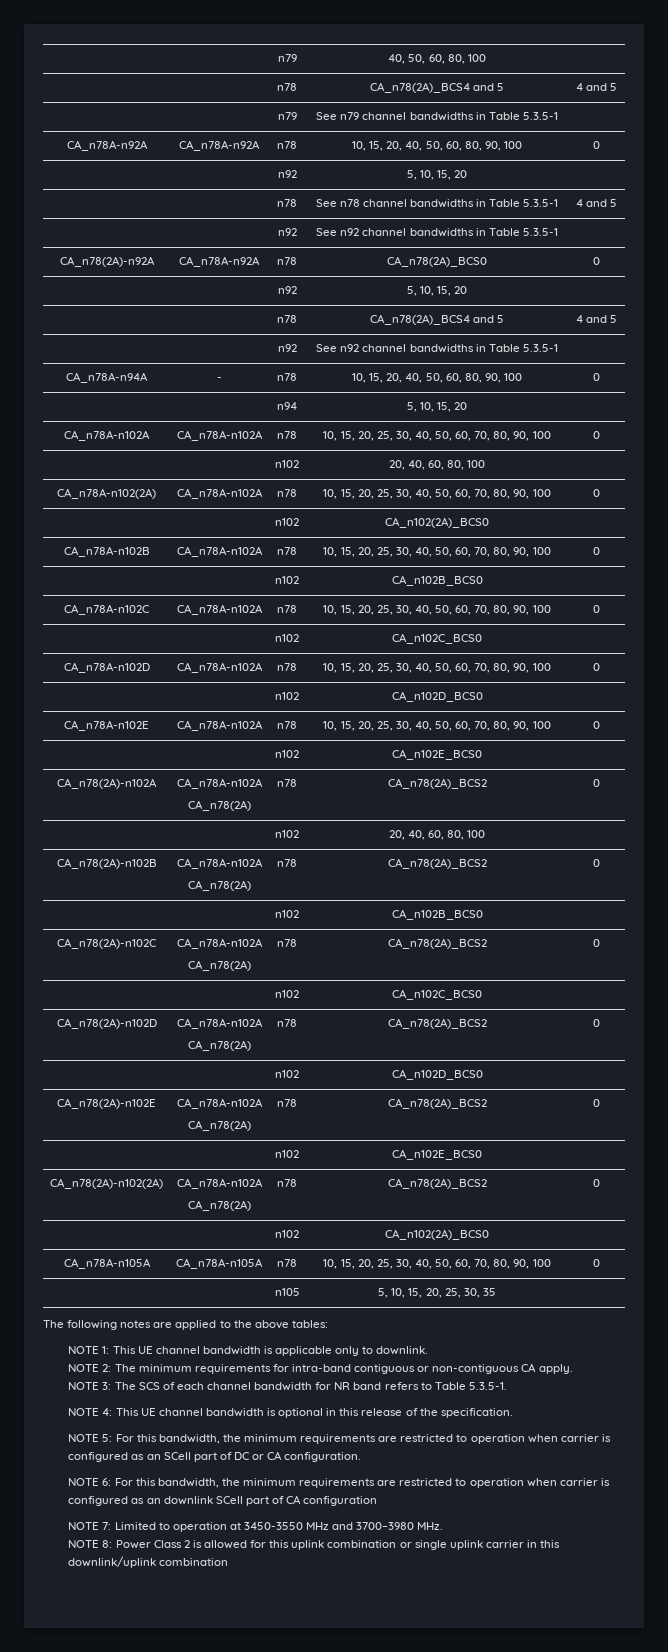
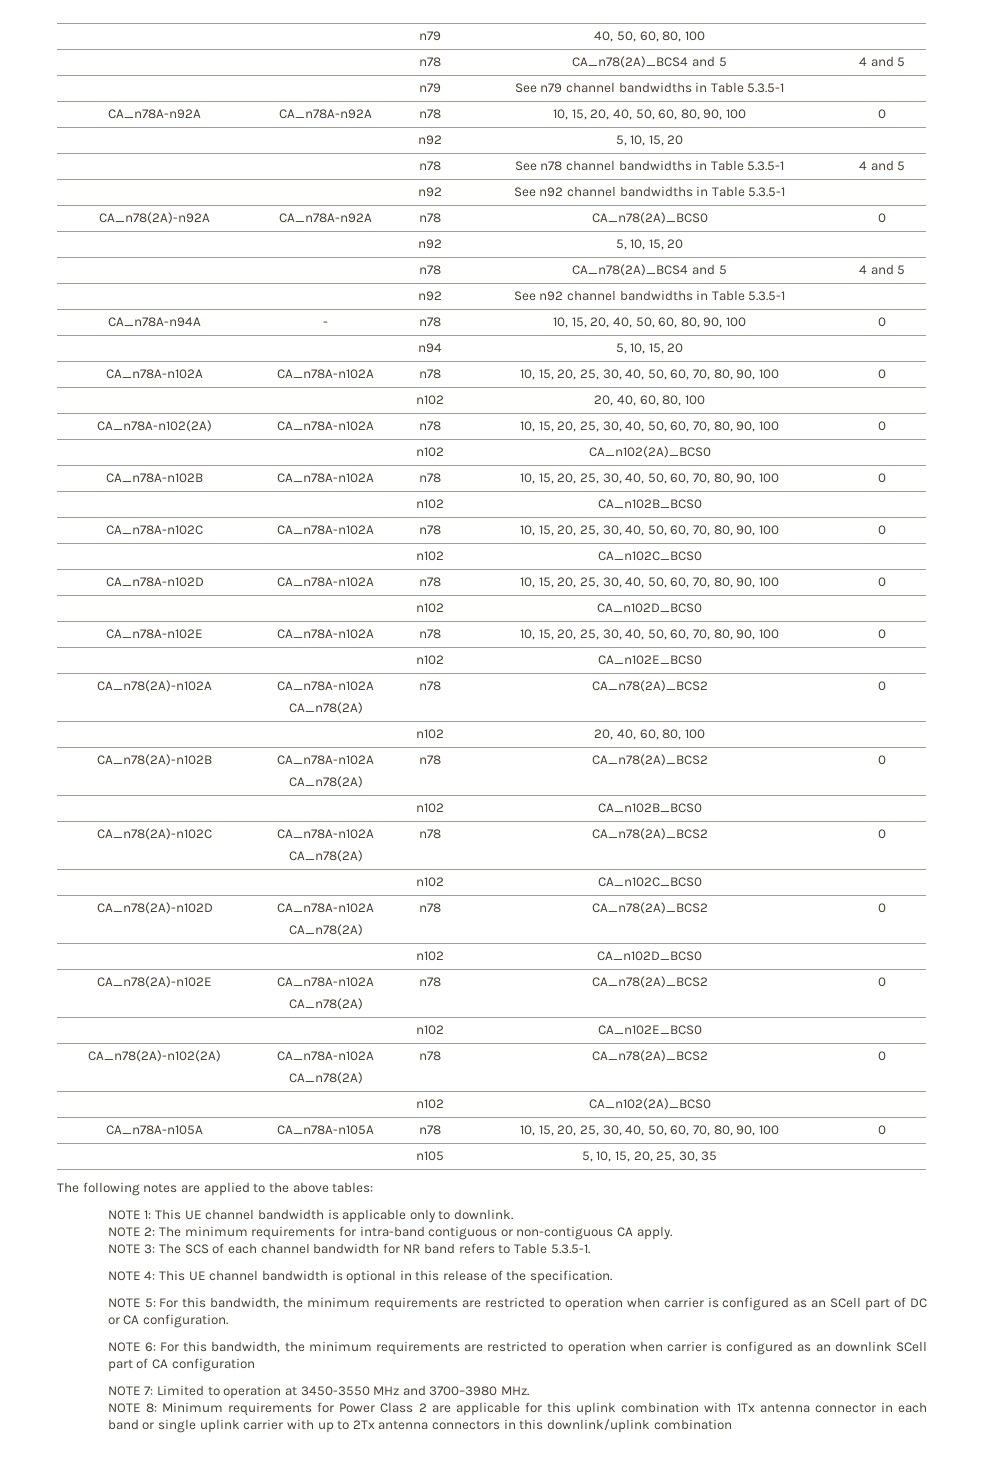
(113, 1544) none -> [161,1402,335,1416] Minimum requirements for
[192,1540,247,1549] is allowed -> [431,1402,520,1416] are applicable
[399,1540,524,1550] or single uplink carrier -> [704,1402,927,1413] [107,1419,501,1433] with 1Tx antenna connector in each band or single uplink carrier with up to 2Tx antenna connectors

